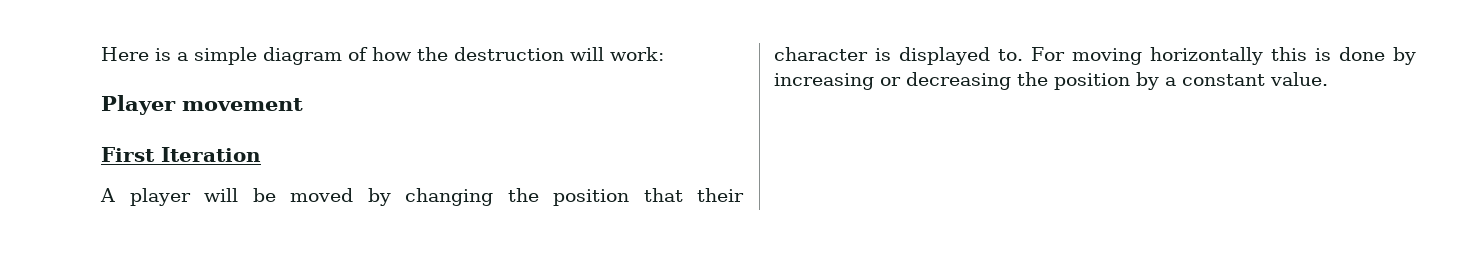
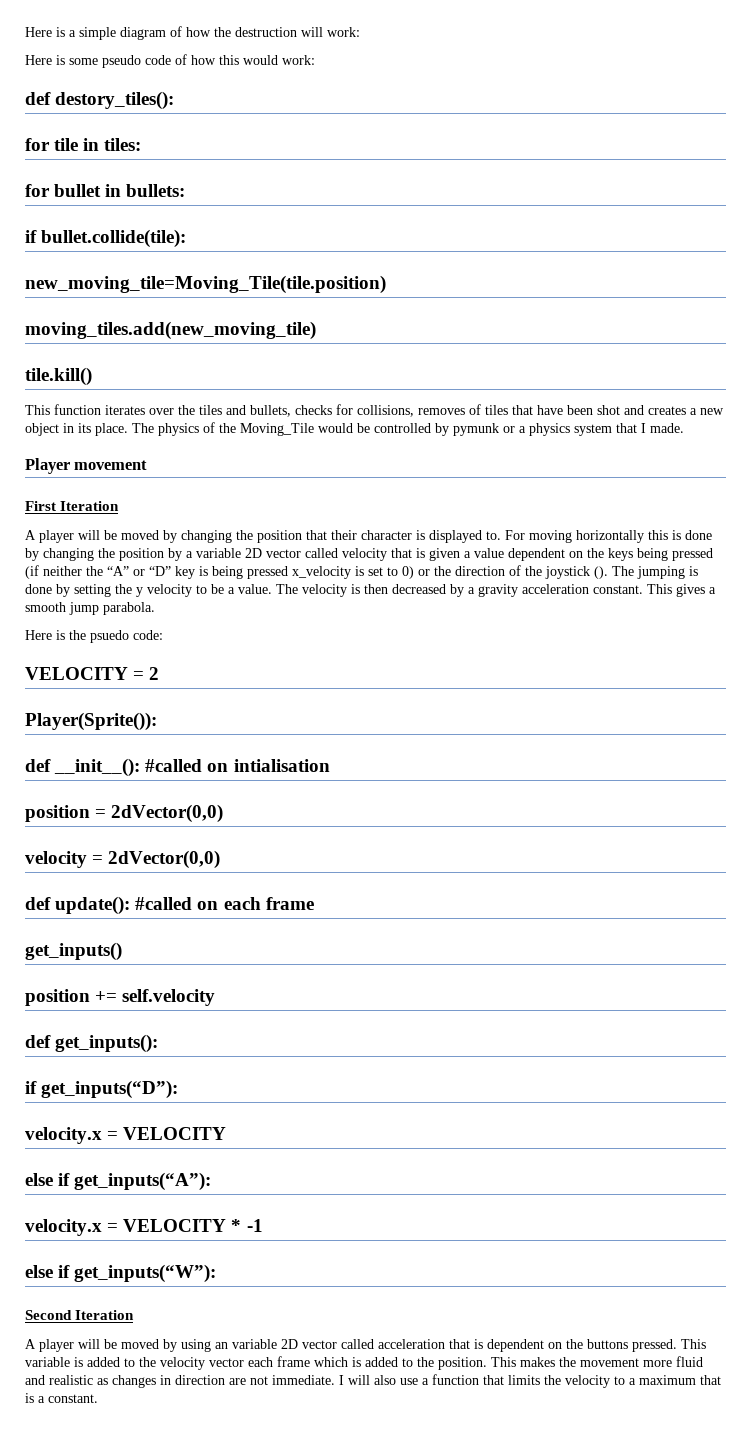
(664, 54) none -> [25,54,315,68] [25,91,175,110] [25,138,142,151] [25,184,186,197] [25,229,187,248] [25,275,386,294] [25,321,316,340] [25,367,92,386] [25,404,724,417] [25,422,684,436] // Here is some pseudo code of how this would work: // def destory_tiles(): // for tile in tiles: // for bullet in bullets: // if bullet.collide(tile): // new_moving_tile=Moving_Tile(tile.position) // moving_tiles.add(new_moving_tile) // tile.kill() // This function iterates over the tiles and bullets, checks for collisions, removes of tiles that have been shot and creates a new object in its place. The physics of the Moving_Tile would be controlled by pymunk or a physics system that I made.
[774,72,1011,90] increasing or decreasing -> [43,548,94,561] changing
[1182,72,1328,86] constant value. -> [196,548,713,561] [25,565,698,579] [25,584,716,597] [25,602,155,615] [25,630,163,643] [25,667,160,680] [25,712,157,731] [25,758,330,777] [25,804,224,823] [25,850,221,869] [25,896,314,915] [25,942,122,961] [25,989,216,1006] [25,1034,159,1053] [25,1080,179,1099] [25,1127,227,1144] [25,1172,212,1191] [25,1219,263,1236] [25,1264,217,1283] [25,1310,135,1320] [25,1339,706,1352] [25,1356,703,1370] [25,1374,721,1388] [25,1393,98,1403] variable 2D vector called velocity that is given a value dependent on the keys being pressed (if neither the “A” or “D” key is being pressed x_velocity is set to 0) or the direction of the joystick (). The jumping is done by setting the y velocity to be a value. The velocity is then decreased by a gravity acceleration constant. This gives a smooth jump parabola. // Here is the psuedo code: // VELOCITY = 2 // Player(Sprite()): // def __init__(): #called on intialisation // position = 2dVector(0,0) // velocity = 2dVector(0,0) // def update(): #called on each frame // get_inputs() // position += self.velocity // def get_inputs(): // if get_inputs(“D”): // velocity.x = VELOCITY // else if get_inputs(“A”): // velocity.x = VELOCITY * -1 // else if get_inputs(“W”): // Second Iteration // A player will be moved by using an variable 2D vector called acceleration that is dependent on the buttons pressed. This variable is added to the velocity vector each frame which is added to the position. This makes the movement more fluid and realistic as changes in direction are not immediate. I will also use a function that limits the velocity to a maximum that is a constant.

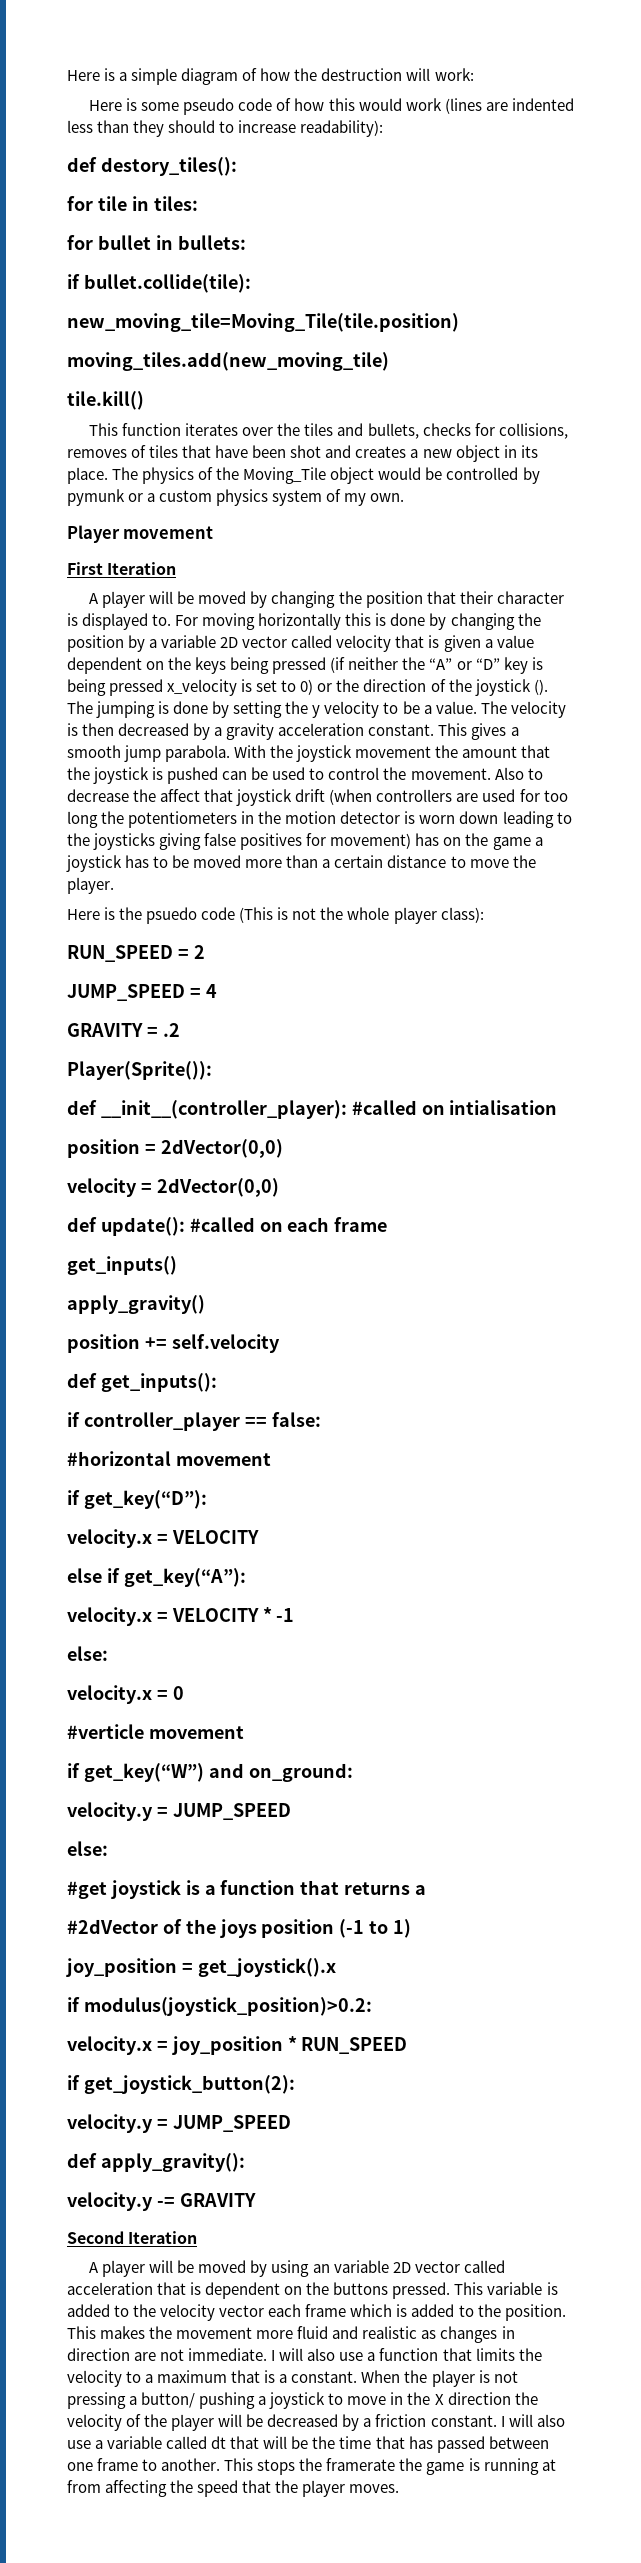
[282,55,315,65] work: -> [405,98,574,114] [67,120,384,137] work (lines are indented less than they should to increase readability):
(314, 429) none -> [330,467,375,484] object
(526, 429) none -> [159,490,213,502] custom
[616,423,684,433] that I made. -> [326,489,405,506] of my own.
[25,630,163,643] [25,667,160,680] // Here is the psuedo code: // VELOCITY = 2 -> [234,745,551,762] [67,767,543,784] [67,789,568,806] [67,811,572,828] [67,833,543,850] [66,855,536,872] [67,877,114,894] [67,907,484,924] [67,945,205,962] [67,984,217,1001] [67,1023,180,1037] With the joystick movement the amount that the joystick is pushed can be used to control the movement. Also to decrease the affect that joystick drift (when controllers are used for too long the potentiometers in the motion detector is worn down leading to the joysticks giving false positives for movement) has on the game a joystick has to be moved more than a certain distance to move the player. // Here is the psuedo code (This is not the whole player class): // RUN_SPEED = 2 // JUMP_SPEED = 4 // GRAVITY = .2
[54,758,141,777] __init__(): -> [100,1100,347,1119] __init__(controller_player):
(122, 951) none -> [67,1295,205,1314] // apply_gravity()
[41,1080,179,1099] get_inputs(“D”): -> [83,1412,321,1431] [67,1451,271,1466] [67,1490,207,1509] controller_player == false: // #horizontal movement // if get_key(“D”):
[74,1172,212,1191] get_inputs(“A”): -> [123,1568,246,1587] get_key(“A”):
[25,1264,217,1283] else if get_inputs(“W”): -> [67,1646,108,1661] [67,1685,184,1704] [67,1724,244,1739] [67,1763,353,1782] [67,1802,291,1821] [67,1841,108,1856] [67,1880,427,1899] [67,1919,412,1938] [66,1958,336,1977] [67,1997,372,2016] [67,2036,408,2055] [67,2075,295,2094] [67,2114,291,2133] [67,2153,245,2172] [67,2192,256,2211] else: // velocity.x = 0 // #verticle movement // if get_key(“W”) and on_ground: // velocity.y = JUMP_SPEED // else: // #get joystick is a function that returns a // #2dVector of the joys position (-1 to 1) // joy_position = get_joystick().x // if modulus(joystick_position)>0.2: // velocity.x = joy_position * RUN_SPEED // if get_joystick_button(2): // velocity.y = JUMP_SPEED // def apply_gravity(): // velocity.y -= GRAVITY
(98, 1398) none -> [361,2370,518,2387] [67,2392,538,2409] [67,2414,565,2431] [67,2436,549,2453] [67,2458,556,2475] [67,2480,400,2497] When the player is not pressing a button/ pushing a joystick to move in the X direction the velocity of the player will be decreased by a friction constant. I will also use a variable called dt that will be the time that has passed between one frame to another. This stops the framerate the game is running at from affecting the speed that the player moves.

